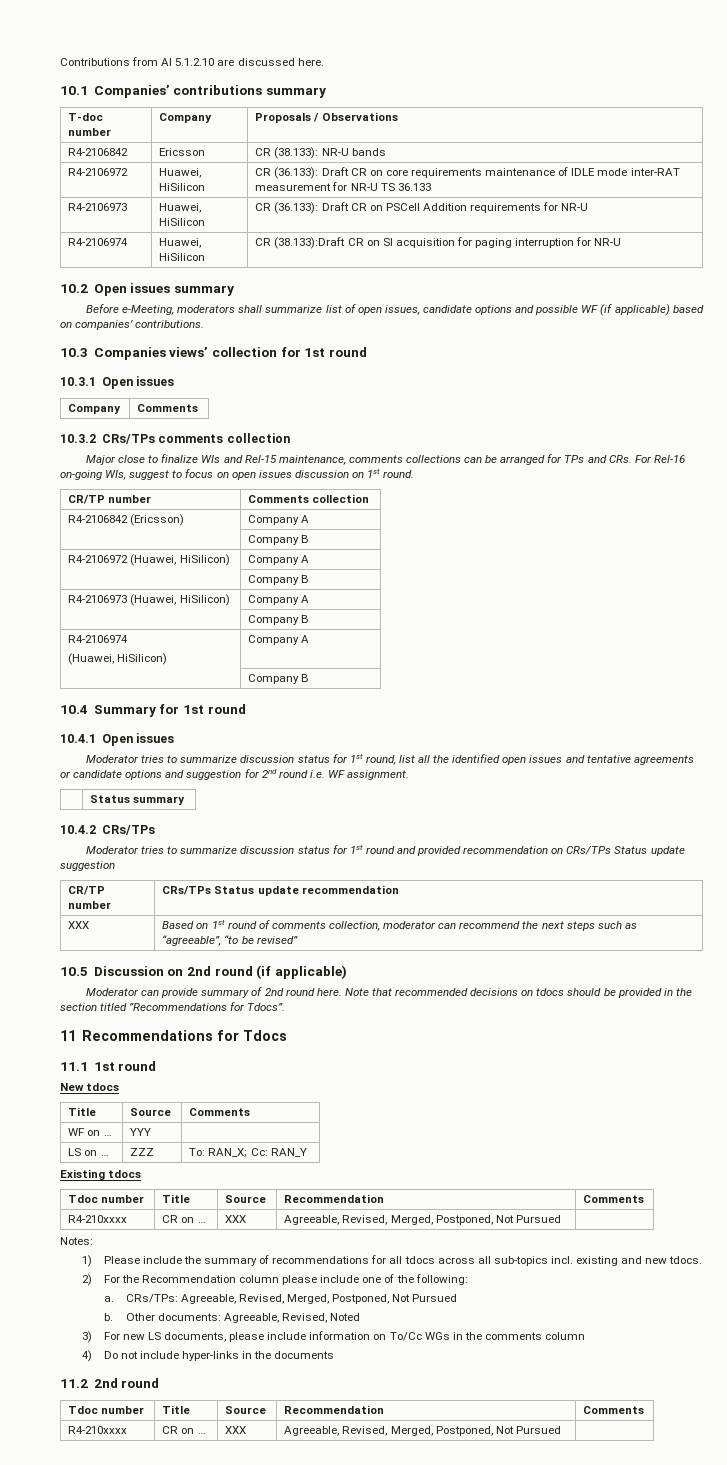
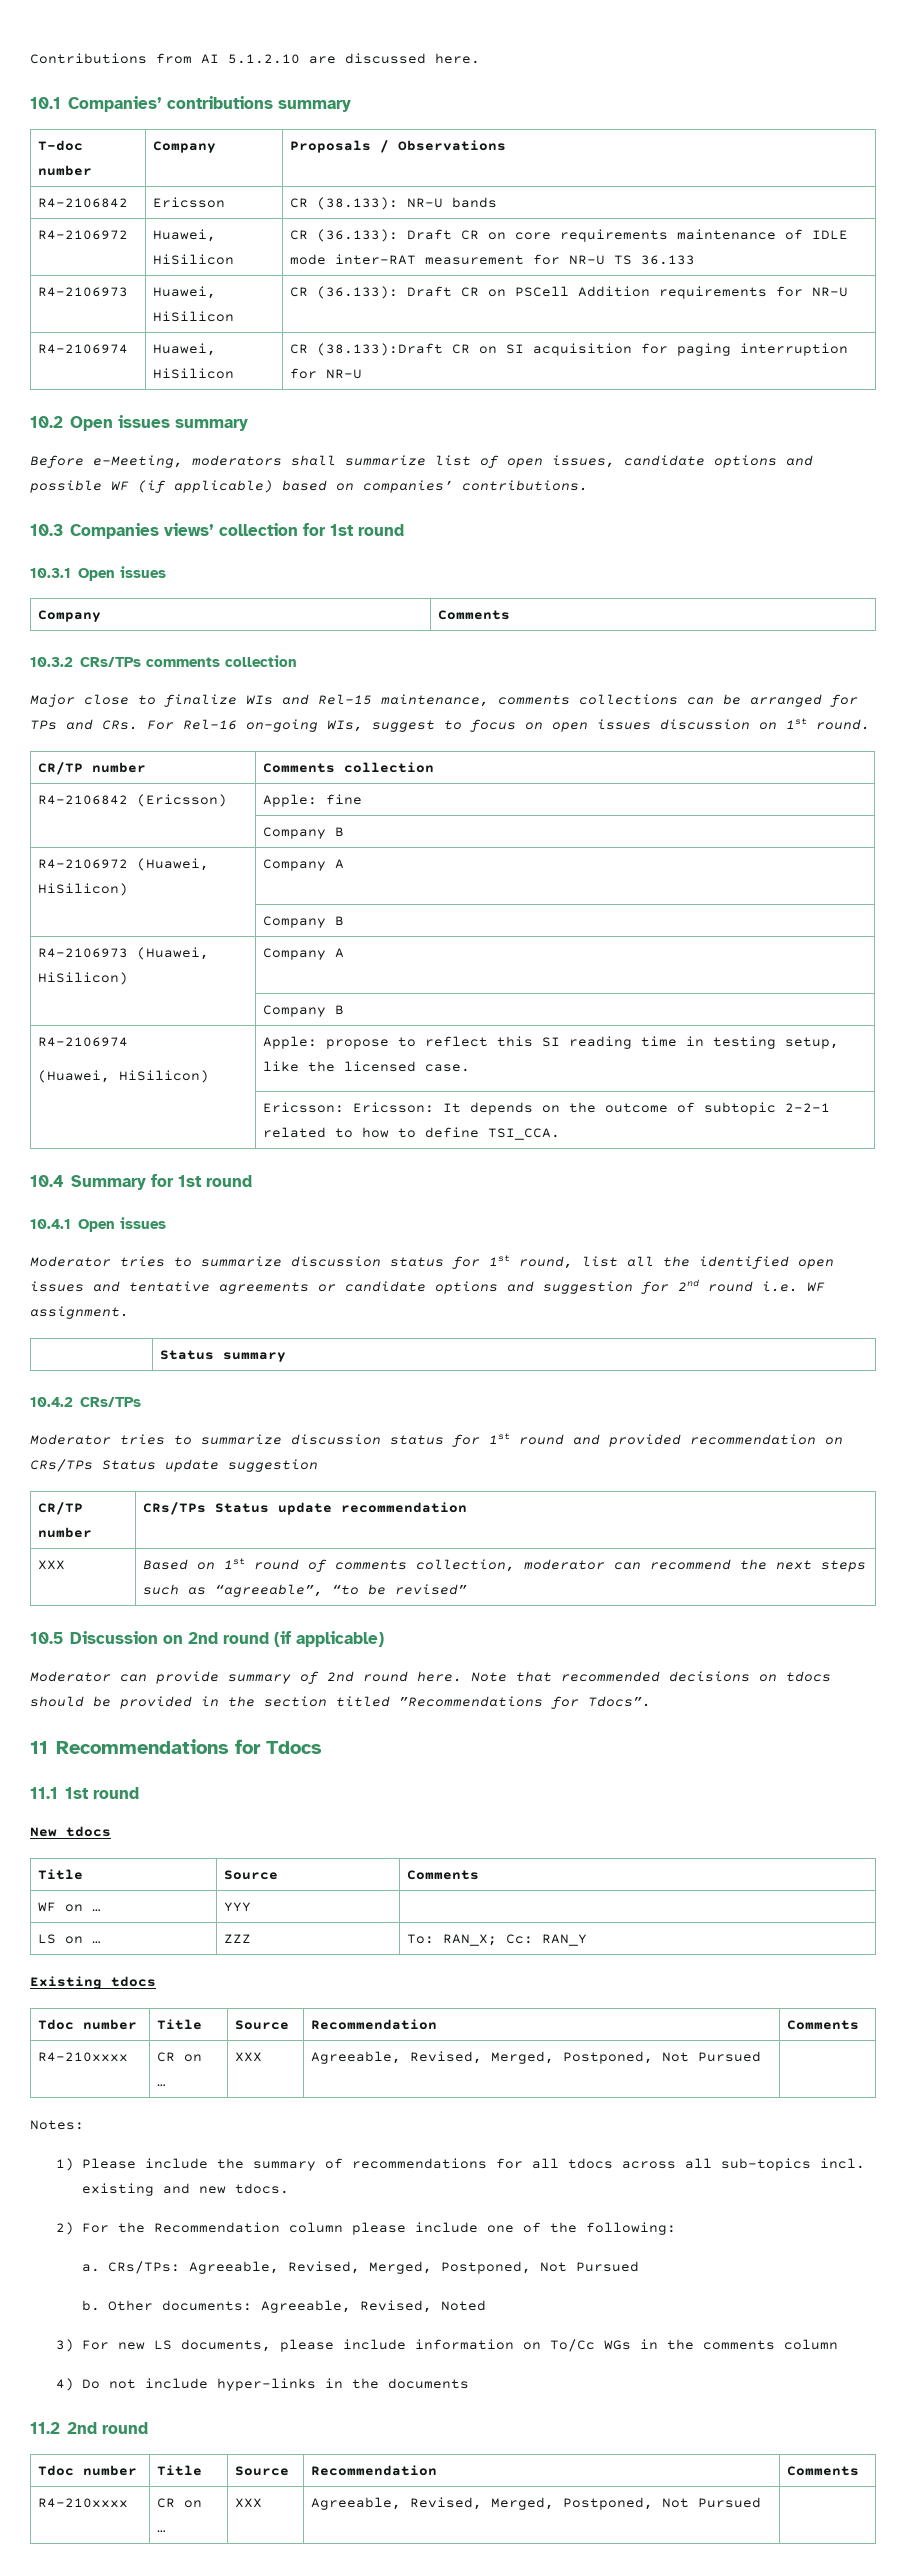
[248,515,310,525] Company A -> [263,794,363,807] Apple: fine
[248,635,310,645] [248,674,310,684] Company A // | Company B -> [263,1036,840,1049] [263,1061,471,1072] [263,1102,831,1115] [263,1127,561,1140] Apple: propose to reflect this SI reading time in testing setup, like the licensed case. // | Ericsson: Ericsson: It depends on the outcome of subtopic 2-2-1 related to how to define TSI_CCA.

